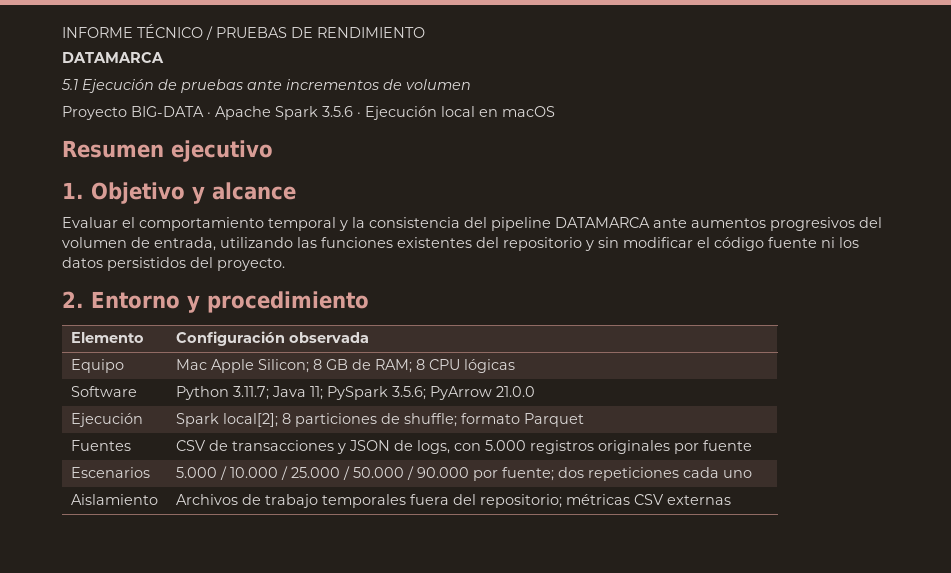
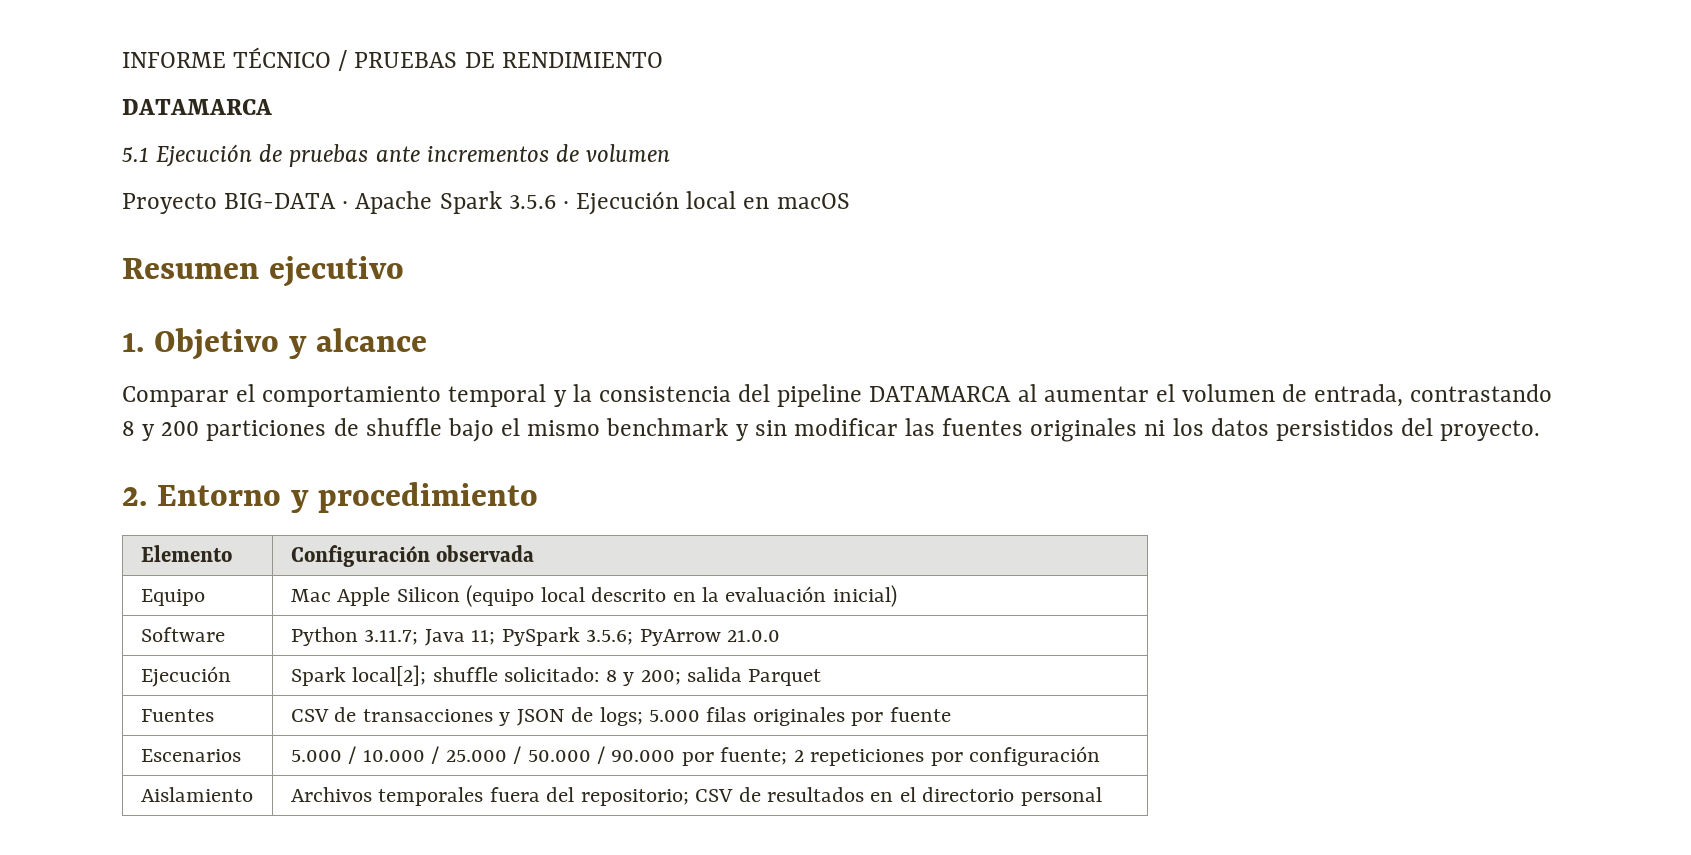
[62,217,118,228] Evaluar -> [122,386,229,407] Comparar
[653,217,882,231] [62,237,817,251] ante aumentos progresivos del volumen de entrada, utilizando las funciones existentes del repositorio y sin modificar el código fuente -> [1017,384,1553,407] [122,418,1138,442] al aumentar el volumen de entrada, contrastando 8 y 200 particiones de shuffle bajo el mismo benchmark y sin modificar las fuentes originales
[257,359,515,373] Silicon; 8 GB de RAM; 8 CPU lógicas -> [396,585,897,607] Silicon (equipo local descrito en la evaluación inicial)
[281,413,520,427] 8 particiones de shuffle; formato -> [432,667,743,686] shuffle solicitado: 8 y 200; salida
[416,440,594,454] logs, con 5.000 registros -> [599,707,747,726] logs; 5.000 filas
[557,467,752,481] dos repeticiones cada uno -> [793,746,1101,766] 2 repeticiones por configuración
[241,494,318,508] de trabajo -> (372, 794) none
[565,494,731,505] métricas CSV externas -> [695,787,1102,806] CSV de resultados en el directorio personal

